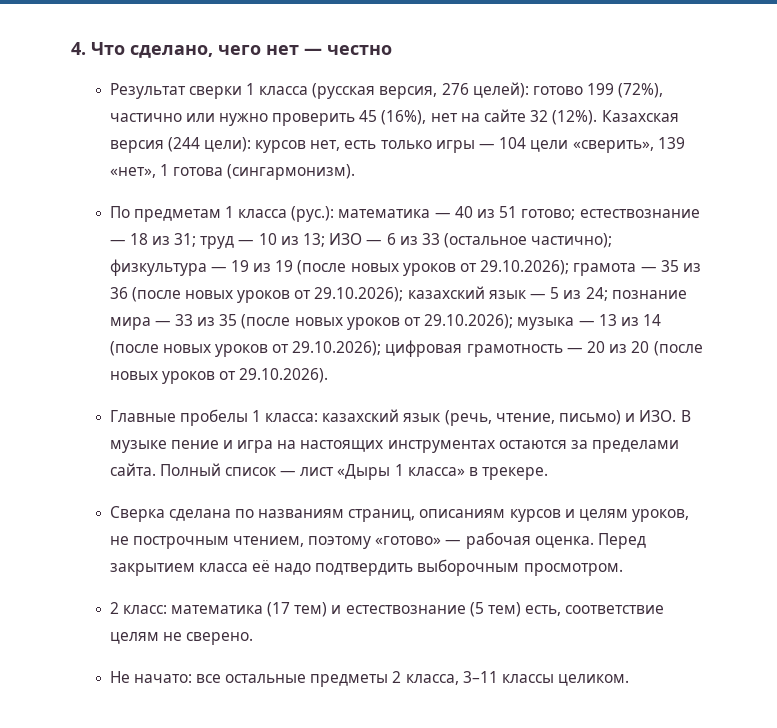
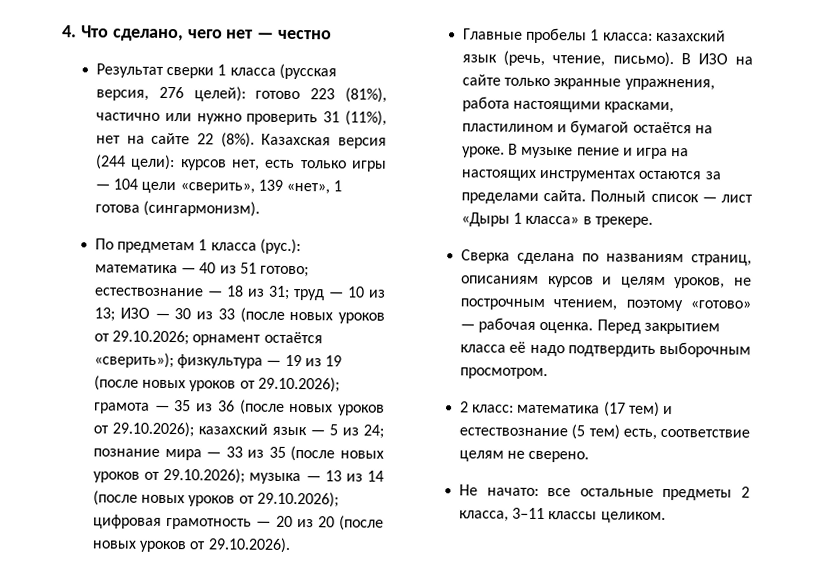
[587,83,664,98] 199 (72%), -> [310,87,387,103] 223 (81%),
[359,110,427,125] 45 (16%), -> [323,110,387,126] 31 (11%),
[530,110,598,125] 32 (12%). -> [197,132,255,148] 22 (8%).
[386,233,396,245] 6 -> [174,308,192,320] 30
[444,233,613,248] (остальное частично); -> [239,307,385,324] [94,330,323,346] [94,352,175,369] (после новых уроков от 29.10.2026; орнамент остаётся «сверить»);
[559,410,677,425] письмо) и ИЗО. -> [612,51,753,68] [462,74,715,91] [462,96,675,114] [462,120,713,136] [462,146,506,158] письмо). В ИЗО на сайте только экранные упражнения, работа настоящими красками, пластилином и бумагой остаётся на уроке.

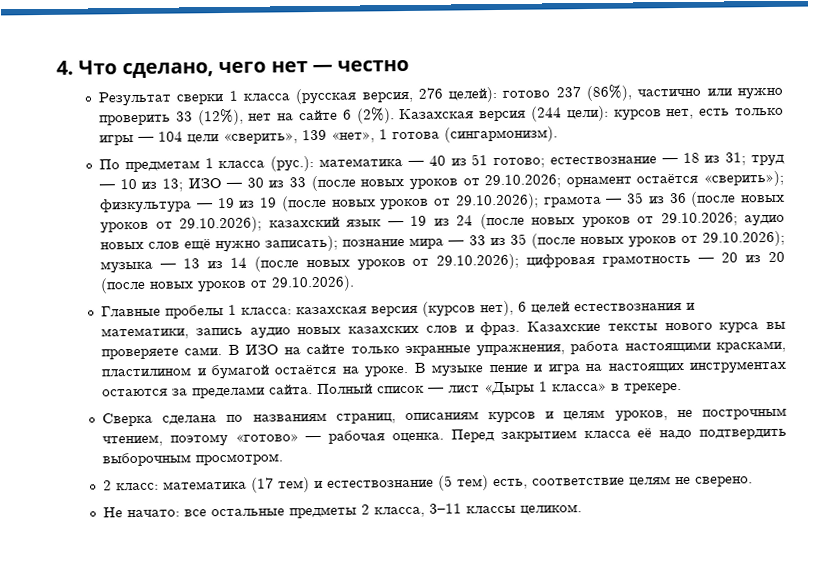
[310,87,387,103] 223 (81%), -> [555,84,633,102] 237 (86%),
[323,110,387,126] 31 (11%), -> [175,108,244,126] 33 (12%),
[197,132,255,148] 22 (8%). -> [342,107,395,124] 6 (2%).
[329,424,384,439] 5 из 24; -> [410,212,786,230] [100,235,339,253] 19 из 24 (после новых уроков от 29.10.2026; аудио новых слов ещё нужно записать);
[655,29,726,42] [462,50,674,68] казахский язык (речь, чтение, письмо). -> [296,300,696,317] [101,320,786,340] [101,347,223,360] казахская версия (курсов нет), 6 целей естествознания и математики, запись аудио новых казахских слов и фраз. Казахские тексты нового курса вы проверяете сами.

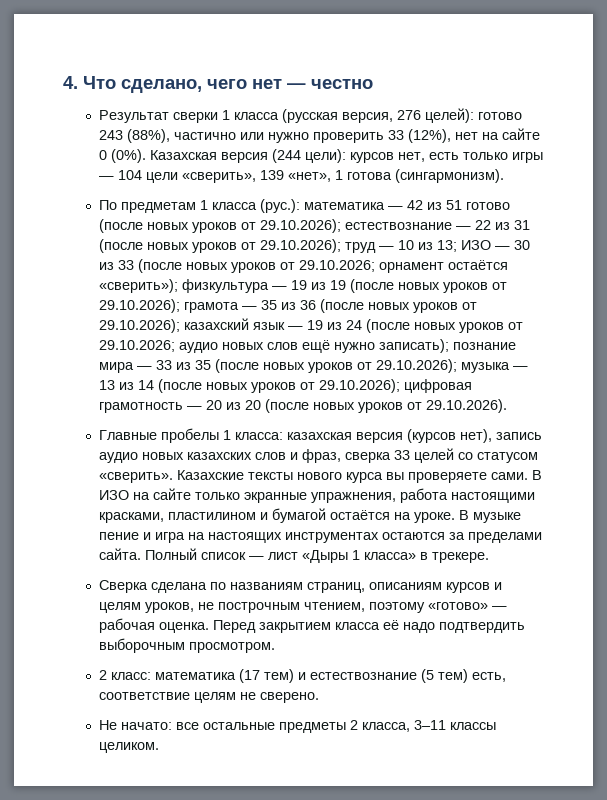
[555,84,633,102] 237 (86%), -> [98,129,170,143] 243 (88%),
[342,107,395,124] 6 (2%). -> [98,149,146,163] 0 (0%).
[428,155,446,166] 40 -> [406,200,423,210] 42
[493,152,747,169] готово; естествознание — 18 из 31; -> [465,202,510,210] [98,219,530,233] [98,239,341,253] готово (после новых уроков от 29.10.2026); естествознание — 22 из 31 (после новых уроков от 29.10.2026);
[518,301,696,314] [101,327,190,340] 6 целей естествознания и математики, -> (492, 436) none
[480,321,521,336] фраз. -> [301,448,538,463] [98,472,173,483] фраз, сверка 33 целей со статусом «сверить».

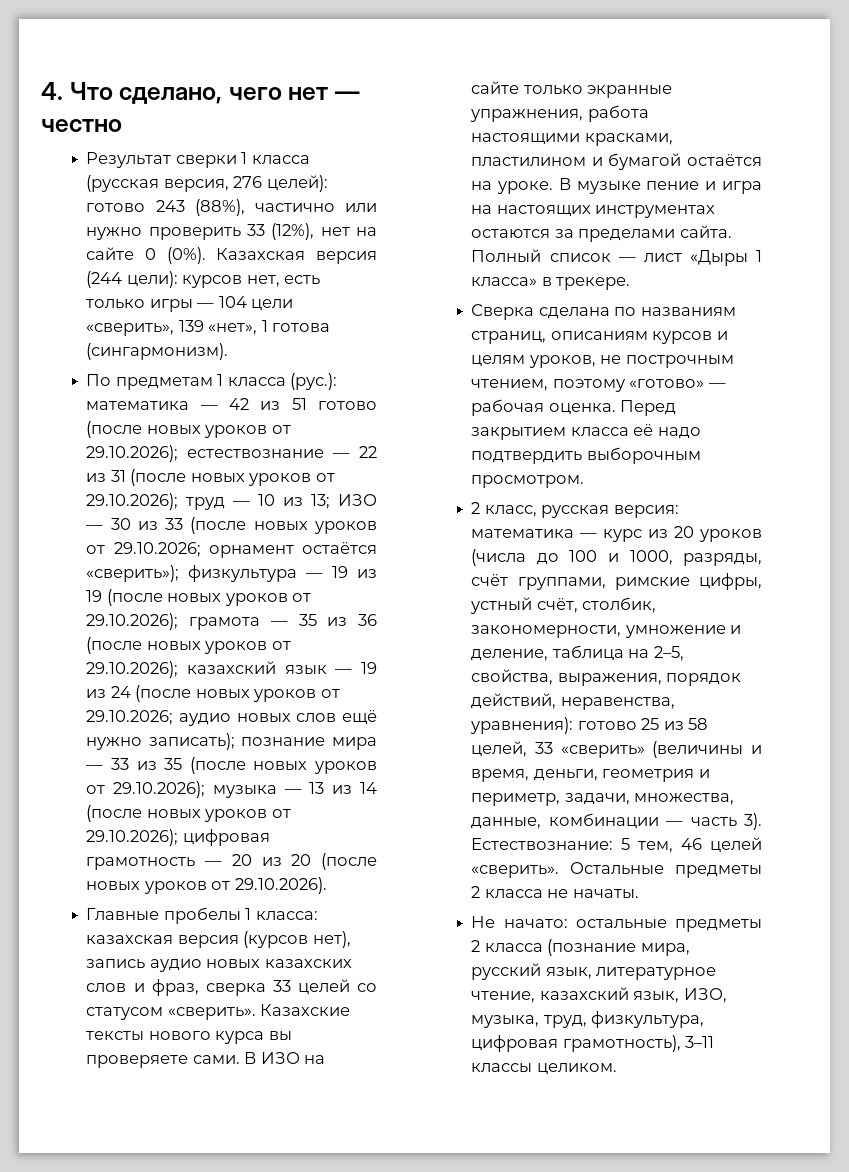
[110,669,506,683] [98,692,319,703] класс: математика (17 тем) и естествознание (5 тем) есть, соответствие целям не сверено. -> [484,505,679,518] [471,526,762,542] [471,549,762,566] [471,573,762,590] [470,597,657,614] [471,625,742,638] [471,645,684,661] [471,669,742,686] [471,693,675,710] [470,717,709,734] [471,741,762,758] [471,769,710,782] [471,793,735,806] [471,813,762,830] [471,837,762,853] [471,862,762,878] [471,886,639,899] класс, русская версия: математика — курс из 20 уроков (числа до 100 и 1000, разряды, счёт группами, римские цифры, устный счёт, столбик, закономерности, умножение и деление, таблица на 2–5, свойства, выражения, порядок действий, неравенства, уравнения): готово 25 из 58 целей, 33 «сверить» (величины и время, деньги, геометрия и периметр, задачи, множества, данные, комбинации — часть 3). Естествознание: 5 тем, 46 целей «сверить». Остальные предметы 2 класса не начаты.
[175,722,199,730] все -> (568, 923) none
[361,722,410,732] класса, -> [484,939,690,956] [471,963,717,980] [471,987,727,1003] [471,1011,705,1028] [471,1035,681,1052] класса (познание мира, русский язык, литературное чтение, казахский язык, ИЗО, музыка, труд, физкультура, цифровая грамотность),

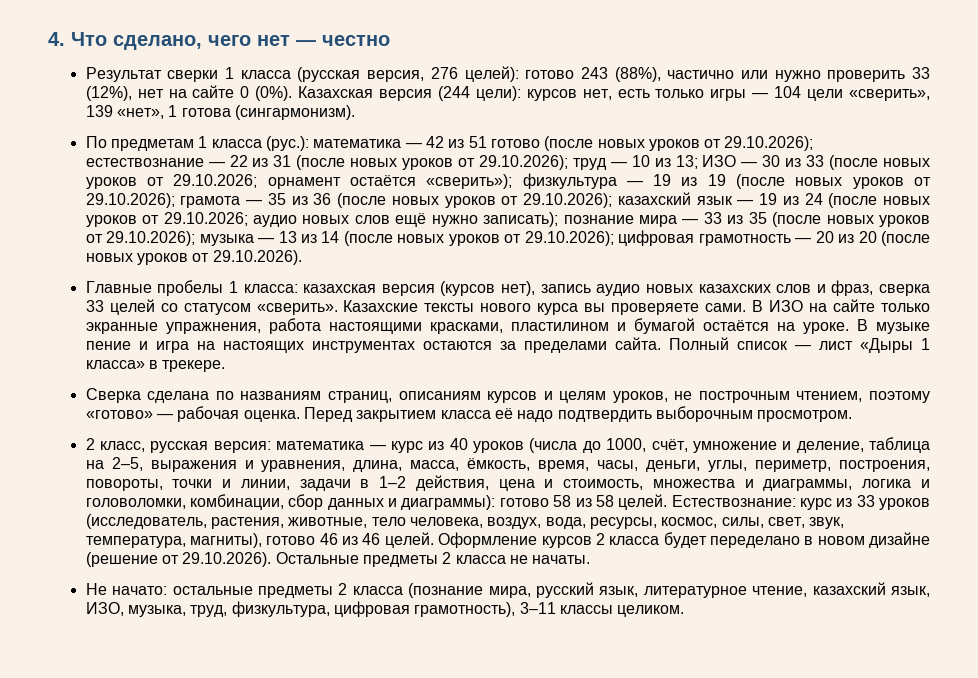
[674,526,695,538] 20 -> [449,438,468,450] 40
[569,550,762,566] [471,573,762,590] [470,597,657,614] [471,625,622,638] 100 и 1000, разряды, счёт группами, римские цифры, устный счёт, столбик, закономерности, -> [606,438,688,452] 1000, счёт,
[471,669,742,686] [471,693,675,710] [470,717,709,734] [471,741,762,758] [471,769,710,782] [471,793,735,806] [471,813,762,830] [471,837,762,853] [471,865,560,878] свойства, выражения, порядок действий, неравенства, уравнения): готово 25 из 58 целей, 33 «сверить» (величины и время, деньги, геометрия и периметр, задачи, множества, данные, комбинации — часть 3). Естествознание: 5 тем, 46 целей «сверить». -> [150,458,931,472] [85,475,930,491] [85,494,931,510] [85,514,845,529] [85,532,931,548] [85,552,272,567] выражения и уравнения, длина, масса, ёмкость, время, часы, деньги, углы, периметр, построения, повороты, точки и линии, задачи в 1–2 действия, цена и стоимость, множества и диаграммы, логика и головоломки, комбинации, сбор данных и диаграммы): готово 58 из 58 целей. Естествознание: курс из 33 уроков (исследователь, растения, животные, тело человека, воздух, вода, ресурсы, космос, силы, свет, звук, температура, магниты), готово 46 из 46 целей. Оформление курсов 2 класса будет переделано в новом дизайне (решение от 29.10.2026).

